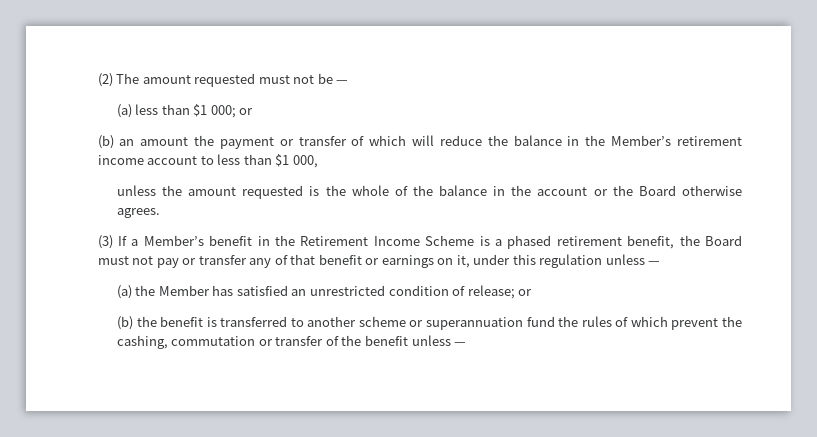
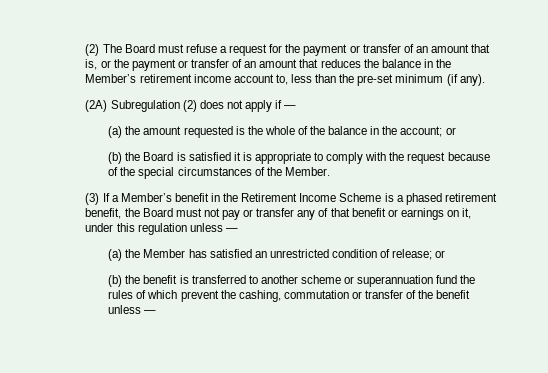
[142,73,349,87] [116,104,254,118] [97,135,482,149] amount requested must not be — // (a) less than $1 000; or // (b) an amount the payment or transfer of which will reduce -> [124,44,491,56] [85,59,361,71] Board must refuse a request for the payment or transfer of an amount that is, or the payment or transfer of an amount that reduces
[200,154,318,168] [116,185,156,196] to less than $1 000, // unless -> [275,74,485,86] [85,100,297,112] [108,126,123,138] to, less than the pre-set minimum (if any). // (2A) Subregulation (2) does not apply if — // (a)
[537,185,743,196] [116,208,160,218] account or the Board otherwise agrees. -> [400,126,456,137] [108,152,490,164] [108,167,330,179] account; or // (b) the Board is satisfied it is appropriate to comply with the request because of the special circumstances of the Member.

